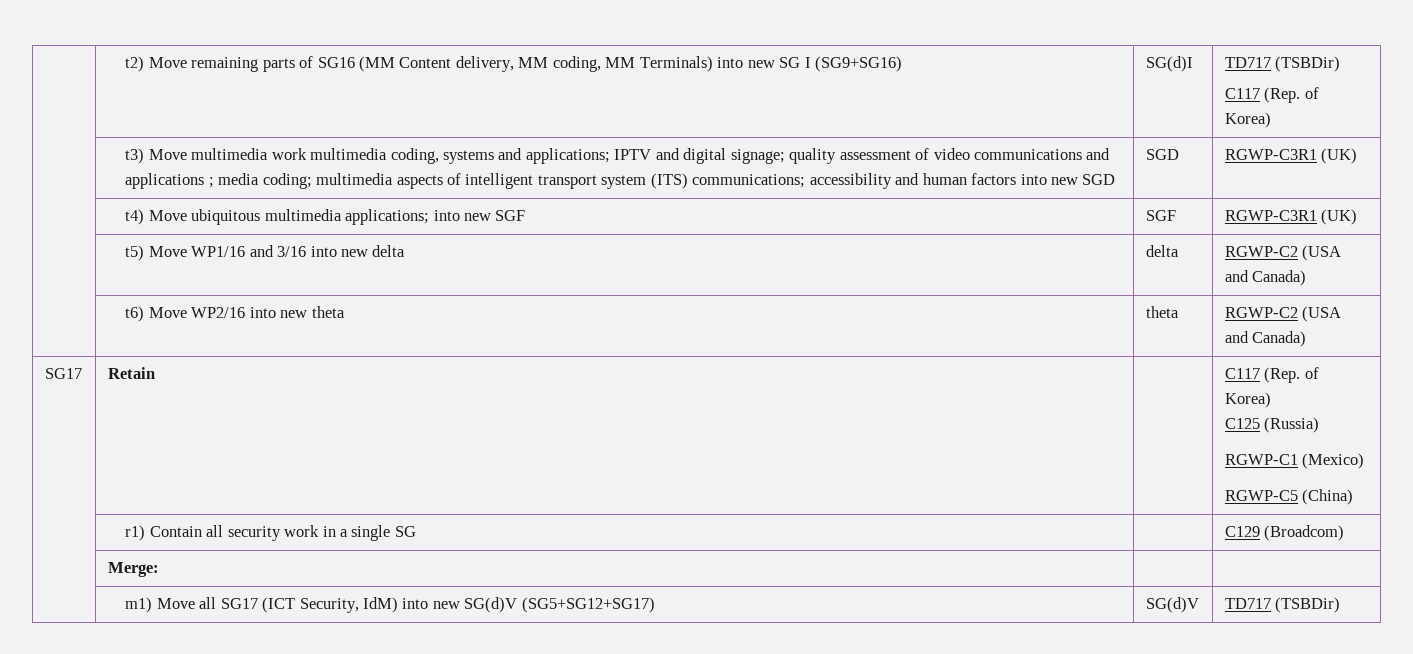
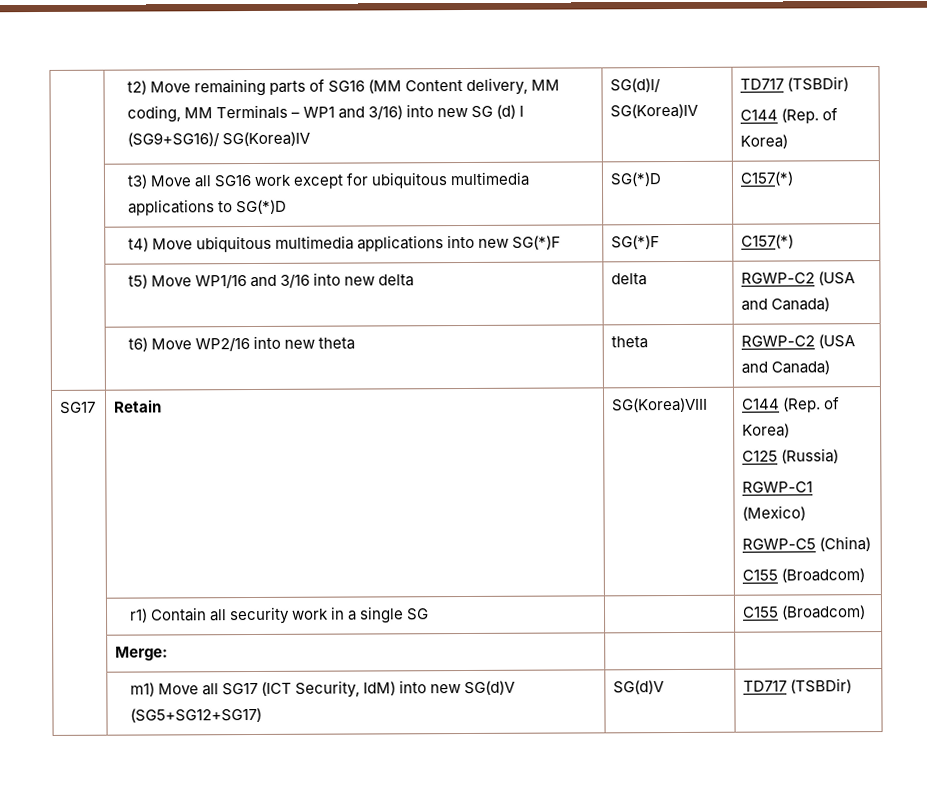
[639,56,902,72] [1145,56,1193,72] Terminals) into new SG I (SG9+SG16) | SG(d)I -> [215,104,525,120] [126,131,310,147] [610,78,662,93] [610,103,699,119] Terminals – WP1 and 3/16) into new SG (d) I (SG9+SG16)/ SG(Korea)IV | SG(d)I/ SG(Korea)IV
[1224,88,1260,99] C117 -> [740,109,779,121] C144
[191,148,1111,164] [125,173,1116,189] [1145,149,1179,160] [1224,148,1358,164] multimedia work multimedia coding, systems and applications; IPTV and digital signage; quality assessment of video communications and applications ; media coding; multimedia aspects of intelligent transport system (ITS) communications; accessibility and human factors into new SGD | SGD | RGWP-C3R1 (UK) -> [193,171,531,189] [127,199,287,216] [610,172,663,187] [740,171,795,186] all SG16 work except for ubiquitous multimedia applications to SG(*)D | SG(*)D | C157(*)
[345,209,526,225] [1145,210,1176,221] [1224,209,1358,225] applications; into new SGF | SGF | RGWP-C3R1 (UK) -> [356,234,561,252] [611,235,661,250] [741,234,795,249] applications into new SG(*)F | SG(*)F | C157(*)
[1224,368,1260,379] | C117 -> [612,397,709,413] [742,398,781,410] SG(Korea)VIII | C144
(1354, 497) none -> [742,568,866,583] // C155 (Broadcom)
[1224,526,1260,537] C129 -> [742,606,780,618] C155

